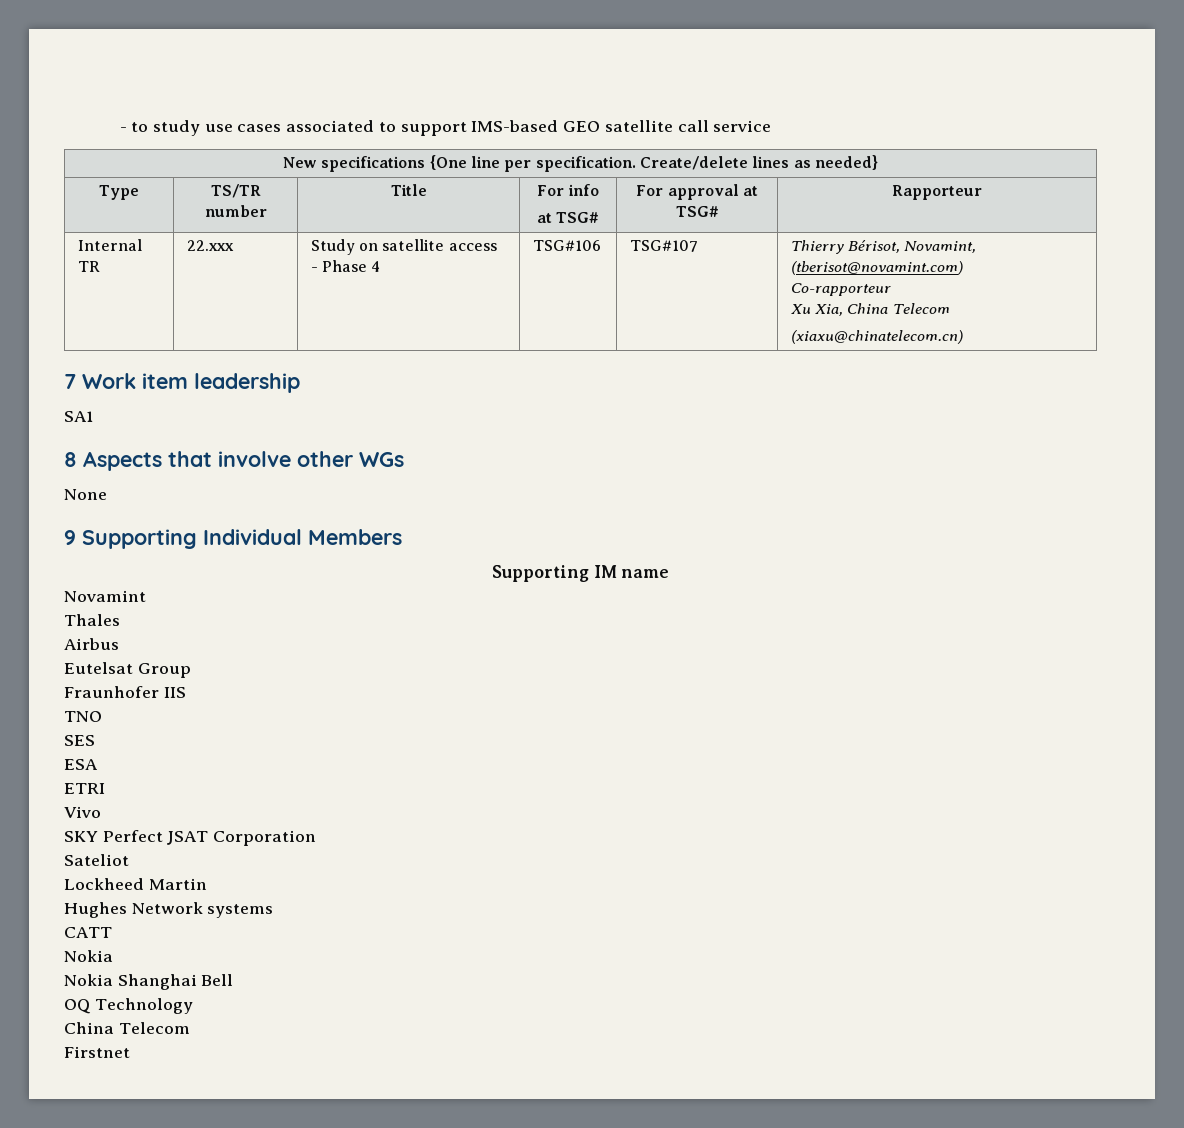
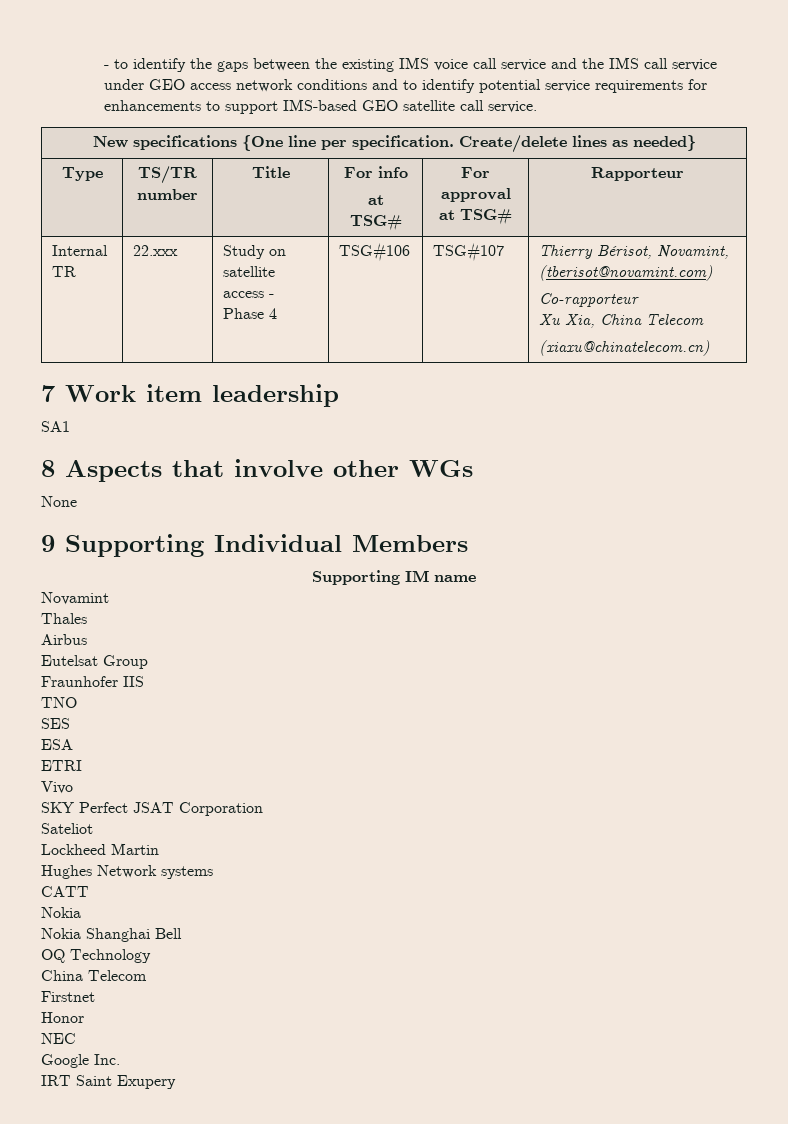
[153,120,375,136] study use cases associated -> [133,57,718,72] [104,79,708,93] [104,100,202,111] identify the gaps between the existing IMS voice call service and the IMS call service under GEO access network conditions and to identify potential service requirements for enhancements
[713,120,772,132] service -> [488,101,538,113] service.
(130, 1052) none -> [41,1012,84,1023] [41,1033,76,1044] [41,1054,120,1068] [41,1075,176,1089] // Honor // NEC // Google Inc. // IRT Saint Exupery

